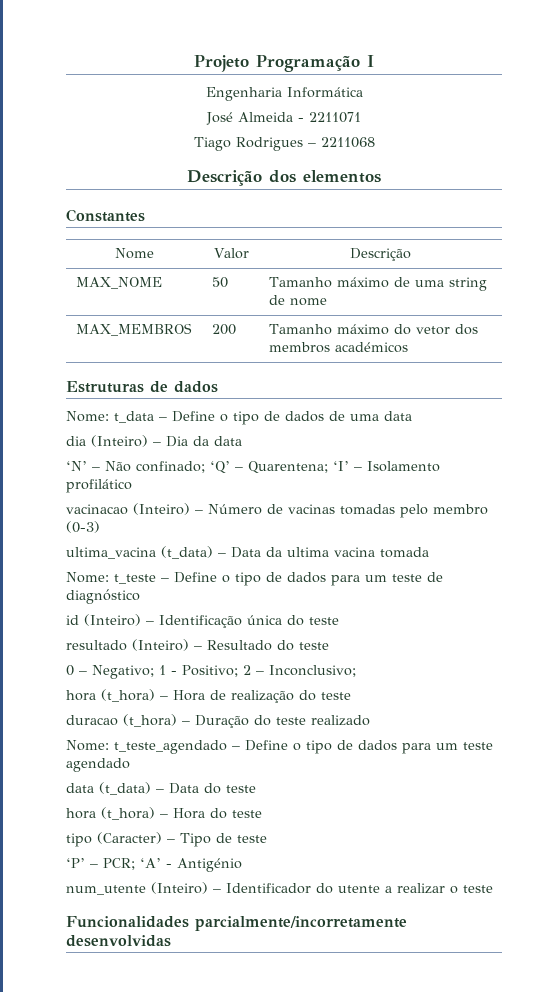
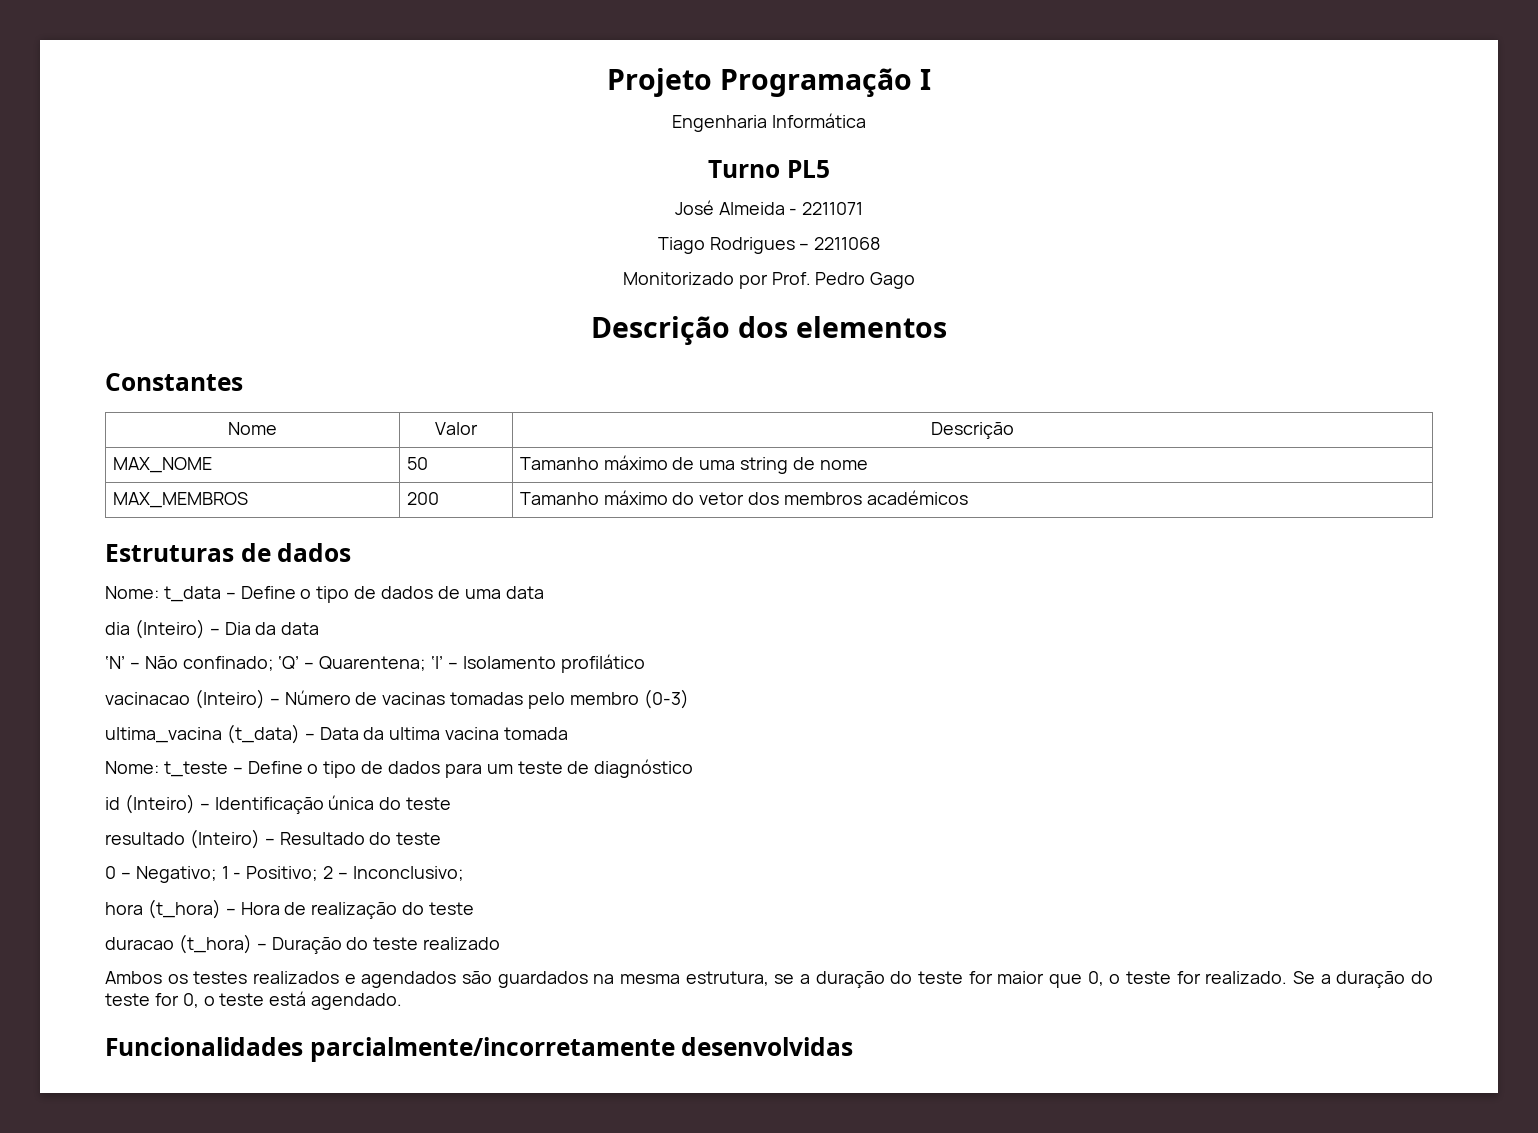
(363, 92) none -> [708,160,830,178] // Turno PL5
(375, 142) none -> [622,272,916,289] // Monitorizado por Prof. Pedro Gago
[66,740,493,754] [66,758,130,772] [66,782,256,795] [66,807,262,820] [66,832,267,847] [66,858,242,872] [66,882,493,895] Nome: t_teste_agendado – Define o tipo de dados para um teste agendado // data (t_data) – Data do teste // hora (t_hora) – Hora do teste // tipo (Caracter) – Tipo de teste // ‘P’ – PCR; ‘A’ - Antigénio // num_utente (Inteiro) – Identificador do utente a realizar o teste -> [105,971,1433,988] [105,991,403,1010] Ambos os testes realizados e agendados são guardados na mesma estrutura, se a duração do teste for maior que 0, o teste for realizado. Se a duração do teste for 0, o teste está agendado.

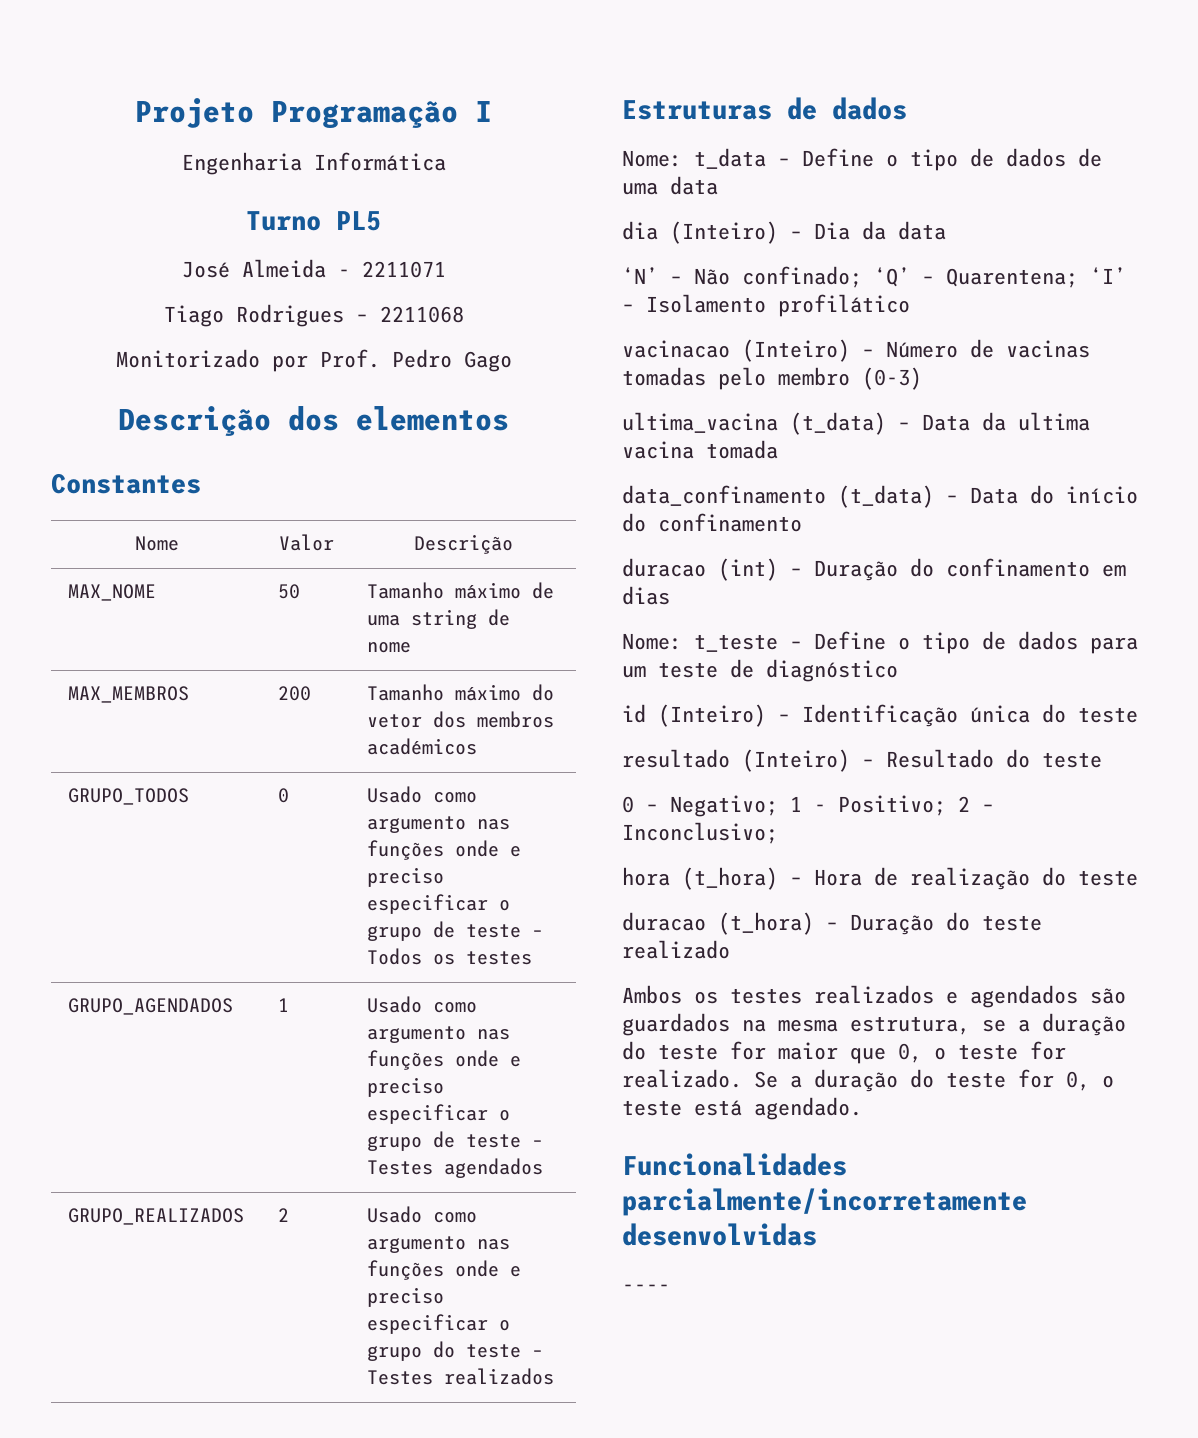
(968, 497) none -> [67,788,189,805] [277,788,289,803] [366,786,477,803] [366,816,510,833] [366,840,521,860] [366,867,444,887] [366,894,510,914] [366,921,543,941] [366,948,532,965] [67,998,233,1015] [277,998,289,1012] [366,996,477,1013] [366,1026,510,1043] [366,1050,521,1070] [366,1077,444,1097] [366,1104,510,1124] [366,1131,543,1151] [366,1158,543,1178] [67,1208,244,1225] [277,1208,289,1222] [366,1206,477,1223] [366,1236,510,1253] [366,1260,521,1280] [366,1287,444,1307] [366,1314,510,1334] [366,1341,543,1361] [366,1368,554,1385] // GRUPO_TODOS | 0 | Usado como argumento nas funções onde e preciso especificar o grupo de teste – Todos os testes // GRUPO_AGENDADOS | 1 | Usado como argumento nas funções onde e preciso especificar o grupo de teste – Testes agendados // GRUPO_REALIZADOS | 2 | Usado como argumento nas funções onde e preciso especificar o grupo do teste – Testes realizados
(569, 733) none -> [622,485,1138,508] [622,513,802,532] [622,558,1126,581] [622,586,670,605] // data_confinamento (t_data) – Data do início do confinamento // duracao (int) – Duração do confinamento em dias
(854, 1046) none -> [622,1284,670,1292] // ----

